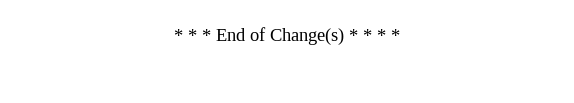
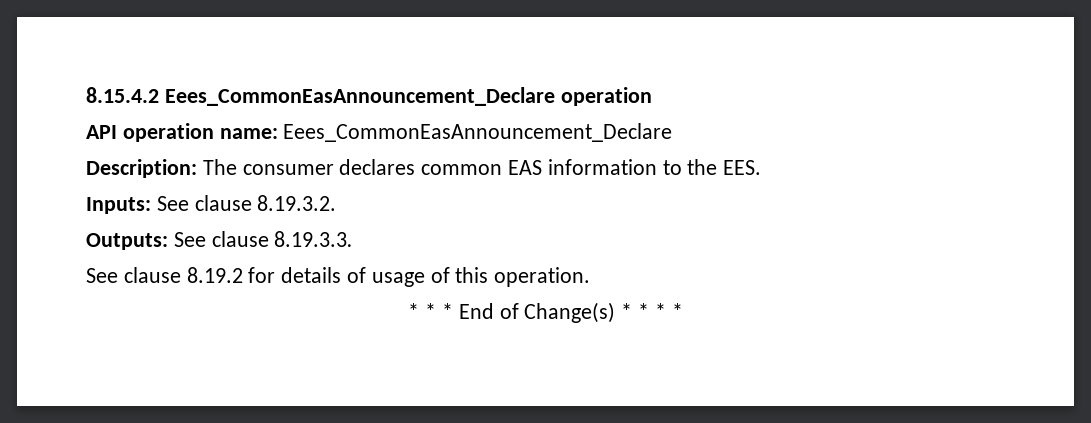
(174, 35) none -> [86,87,652,106] [86,123,673,142] [86,159,762,178] [86,195,337,214] [86,231,354,250] [86,267,591,287] 8.15.4.2 Eees_CommonEasAnnouncement_Declare operation // API operation name: Eees_CommonEasAnnouncement_Declare // Description: The consumer declares common EAS information to the EES. // Inputs: See clause 8.19.3.2. // Outputs: See clause 8.19.3.3. // See clause 8.19.2 for details of usage of this operation. //

